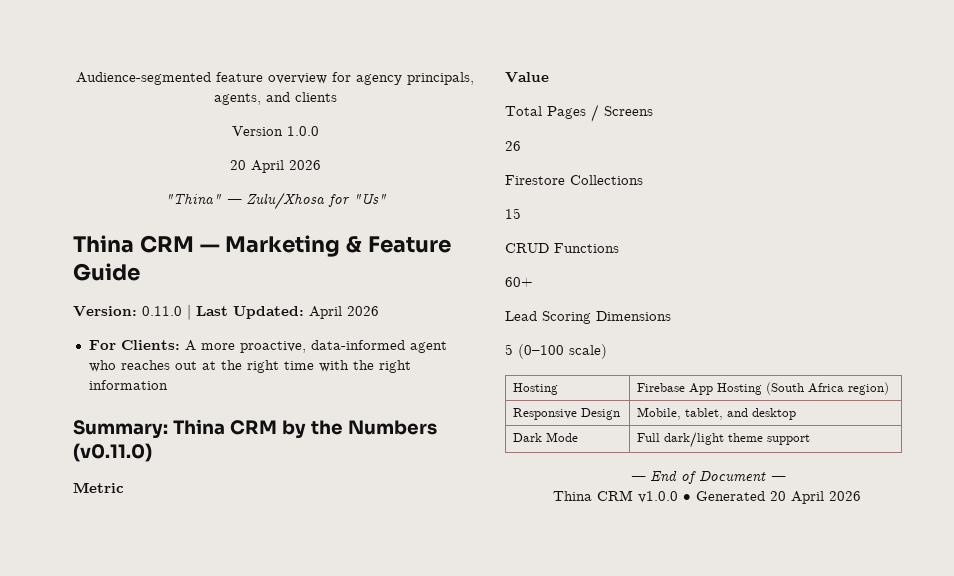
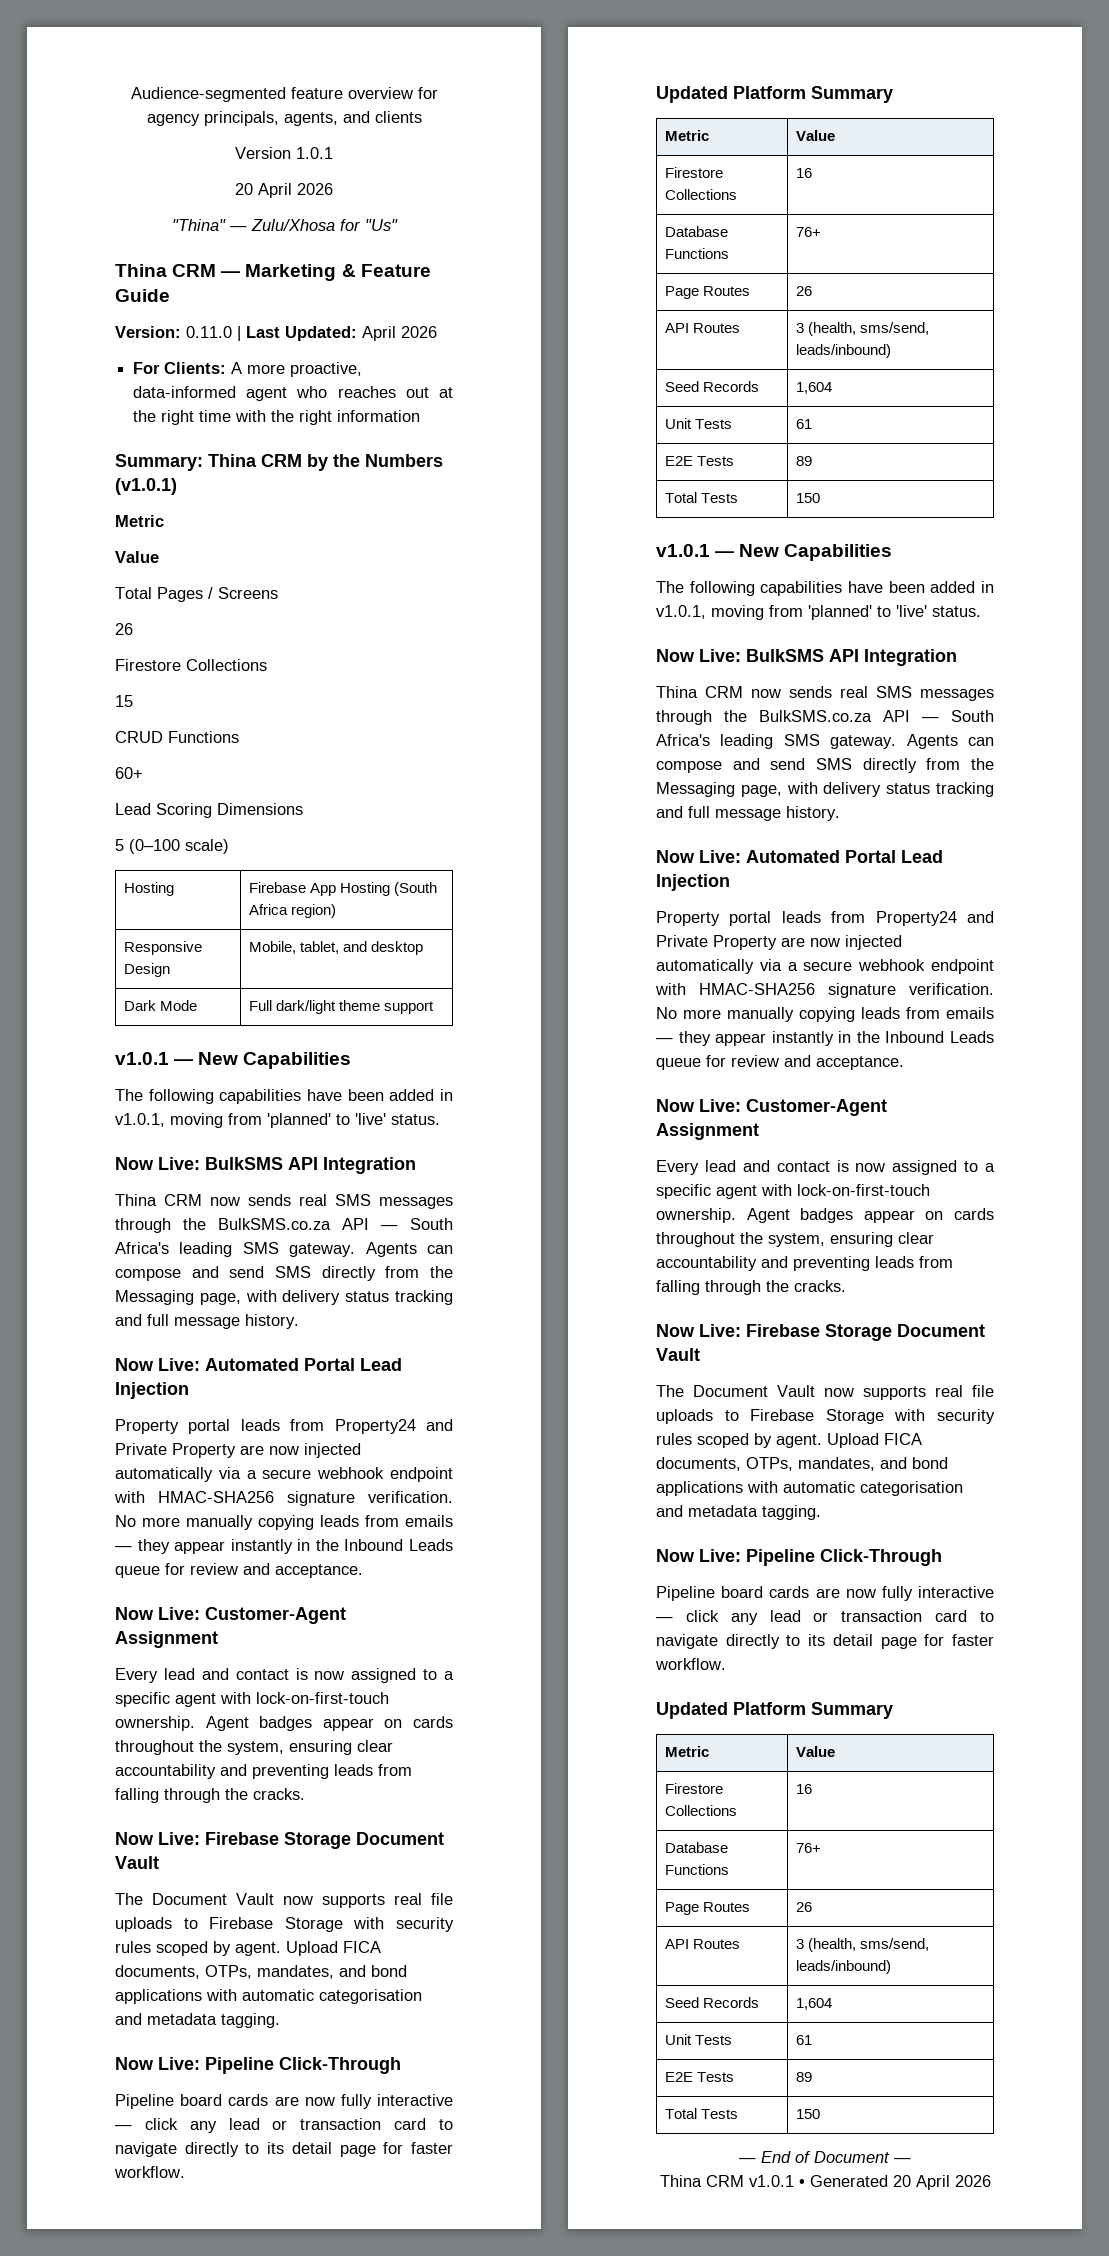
[286,126,319,136] 1.0.0 -> [296,147,333,159] 1.0.1
[73,443,152,462] (v0.11.0) -> [115,478,177,495] (v1.0.1)
(811, 439) none -> [115,1052,352,1069] [115,1089,453,1104] [115,1113,440,1128] [115,1157,416,1174] [115,1194,453,1209] [115,1218,453,1233] [115,1242,453,1257] [115,1266,453,1281] [115,1290,454,1305] [115,1314,299,1329] [115,1358,402,1371] [115,1382,189,1399] [115,1419,453,1434] [115,1443,361,1458] [115,1467,454,1482] [114,1491,453,1506] [115,1515,453,1530] [115,1539,453,1554] [115,1563,363,1578] [115,1607,346,1624] [115,1631,218,1648] [115,1668,454,1683] [115,1692,389,1707] [115,1716,453,1731] [115,1740,393,1755] [115,1764,412,1779] [115,1788,305,1803] [115,1832,444,1849] [115,1856,159,1869] [115,1893,453,1908] [115,1917,454,1932] [115,1941,381,1956] [115,1965,407,1979] [115,1989,422,2004] [115,2013,280,2028] [115,2057,401,2074] [115,2094,453,2109] [115,2118,453,2133] [115,2142,453,2157] [114,2166,185,2178] [656,86,893,103] [664,130,709,141] [795,130,835,141] [664,167,723,178] [664,189,737,200] [795,168,812,178] [664,226,728,237] [664,248,729,259] [795,227,821,237] [664,286,750,299] [795,286,812,296] [664,323,740,333] [795,322,929,336] [795,344,891,358] [664,381,759,392] [795,382,832,394] [664,418,732,429] [795,419,812,429] [664,456,734,466] [795,456,812,466] [664,492,738,503] [795,493,820,503] [656,544,893,561] [656,581,994,596] [656,605,981,620] [656,649,957,666] [656,686,994,701] [656,710,994,725] [656,734,994,749] [656,758,994,773] [656,782,994,797] [656,806,840,821] [656,850,943,863] [656,874,730,891] [656,911,994,926] [656,935,902,950] [656,959,994,974] [655,983,994,998] [656,1007,994,1022] [656,1031,994,1046] [656,1055,904,1070] [656,1099,887,1116] [656,1123,759,1140] [656,1160,995,1175] [656,1184,930,1199] [656,1208,994,1223] [656,1232,934,1247] [656,1256,953,1271] [656,1280,846,1295] [656,1324,985,1341] [656,1348,700,1361] [656,1385,994,1400] [656,1409,995,1424] [656,1433,922,1448] [656,1457,948,1471] [656,1481,963,1496] [656,1505,821,1520] [656,1549,942,1566] [656,1586,994,1601] [656,1610,994,1625] [656,1634,994,1649] [655,1658,726,1670] [656,1702,893,1719] [664,1746,709,1757] [795,1746,835,1757] [664,1783,723,1794] [664,1805,737,1816] [795,1784,812,1794] [664,1842,728,1853] [664,1864,729,1875] [795,1843,821,1853] [664,1902,750,1915] [795,1902,812,1912] [664,1939,740,1949] [795,1938,929,1952] [795,1960,891,1974] [664,1997,759,2008] [795,1998,832,2010] [664,2034,732,2045] [795,2035,812,2045] [664,2072,734,2082] [795,2072,812,2082] [664,2108,738,2119] [795,2109,820,2119] // v1.0.1 — New Capabilities // The following capabilities have been added in v1.0.1, moving from 'planned' to 'live' status. // Now Live: BulkSMS API Integration // Thina CRM now sends real SMS messages through the BulkSMS.co.za API — South Africa's leading SMS gateway. Agents can compose and send SMS directly from the Messaging page, with delivery status tracking and full message history. // Now Live: Automated Portal Lead Injection // Property portal leads from Property24 and Private Property are now injected automatically via a secure webhook endpoint with HMAC-SHA256 signature verification. No more manually copying leads from emails — they appear instantly in the Inbound Leads queue for review and acceptance. // Now Live: Customer-Agent Assignment // Every lead and contact is now assigned to a specific agent with lock-on-first-touch ownership. Agent badges appear on cards throughout the system, ensuring clear accountability and preventing leads from falling through the cracks. // Now Live: Firebase Storage Document Vault // The Document Vault now supports real file uploads to Firebase Storage with security rules scoped by agent. Upload FICA documents, OTPs, mandates, and bond applications with automatic categorisation and metadata tagging. // Now Live: Pipeline Click-Through // Pipeline board cards are now fully interactive — click any lead or transaction card to navigate directly to its detail page for faster workflow. // Updated Platform Summary // Metric | Value // Firestore Collections | 16 // Database Functions | 76+ // Page Routes | 26 // API Routes | 3 (health, sms/send, leads/inbound) // Seed Records | 1,604 // Unit Tests | 61 // E2E Tests | 89 // Total Tests | 150 // v1.0.1 — New Capabilities // The following capabilities have been added in v1.0.1, moving from 'planned' to 'live' status. // Now Live: BulkSMS API Integration // Thina CRM now sends real SMS messages through the BulkSMS.co.za API — South Africa's leading SMS gateway. Agents can compose and send SMS directly from the Messaging page, with delivery status tracking and full message history. // Now Live: Automated Portal Lead Injection // Property portal leads from Property24 and Private Property are now injected automatically via a secure webhook endpoint with HMAC-SHA256 signature verification. No more manually copying leads from emails — they appear instantly in the Inbound Leads queue for review and acceptance. // Now Live: Customer-Agent Assignment // Every lead and contact is now assigned to a specific agent with lock-on-first-touch ownership. Agent badges appear on cards throughout the system, ensuring clear accountability and preventing leads from falling through the cracks. // Now Live: Firebase Storage Document Vault // The Document Vault now supports real file uploads to Firebase Storage with security rules scoped by agent. Upload FICA documents, OTPs, mandates, and bond applications with automatic categorisation and metadata tagging. // Now Live: Pipeline Click-Through // Pipeline board cards are now fully interactive — click any lead or transaction card to navigate directly to its detail page for faster workflow. // Updated Platform Summary // Metric | Value // Firestore Collections | 16 // Database Functions | 76+ // Page Routes | 26 // API Routes | 3 (health, sms/send, leads/inbound) // Seed Records | 1,604 // Unit Tests | 61 // E2E Tests | 89 // Total Tests | 150
[638,491,678,503] v1.0.0 -> [748,2175,794,2187] v1.0.1

